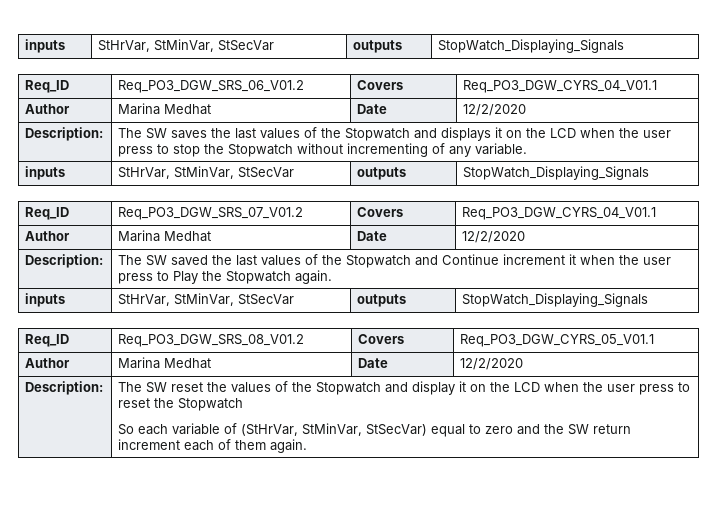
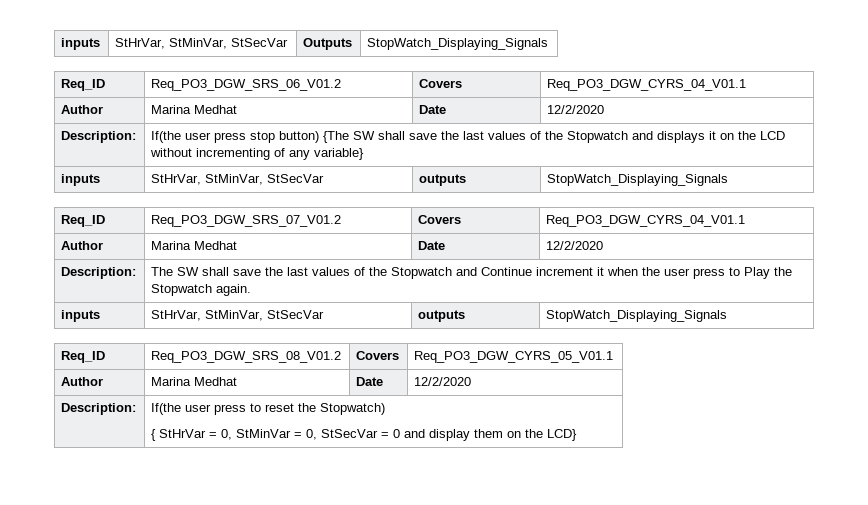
[25,39,66,53] [98,39,275,52] [353,40,403,53] inputs | StHrVar, StMinVar, StSecVar | outputs -> [61,38,101,50] [115,38,289,49] [303,38,353,50] inputs | StHrVar, StMinVar, StSecVar | Outputs
[118,128,208,139] The SW saves -> [151,131,438,143] If(the user press stop button) {The SW shall save
[580,128,672,138] [118,144,294,157] when the user press to stop the Stopwatch -> (786, 135) none
[475,143,528,155] variable. -> [314,148,365,160] variable}
[171,255,209,266] saved -> [202,267,262,276] shall save
[118,381,604,395] The SW reset the values of the Stopwatch and display it on the LCD when the -> [151,403,182,415] If(the
[178,398,244,411] [118,423,632,437] [118,439,308,453] Stopwatch // So each variable of (StHrVar, StMinVar, StSecVar) equal to zero and the SW return increment each of them again. -> [320,403,386,415] [151,429,578,441] Stopwatch) // { StHrVar = 0, StMinVar = 0, StSecVar = 0 and display them on the LCD}

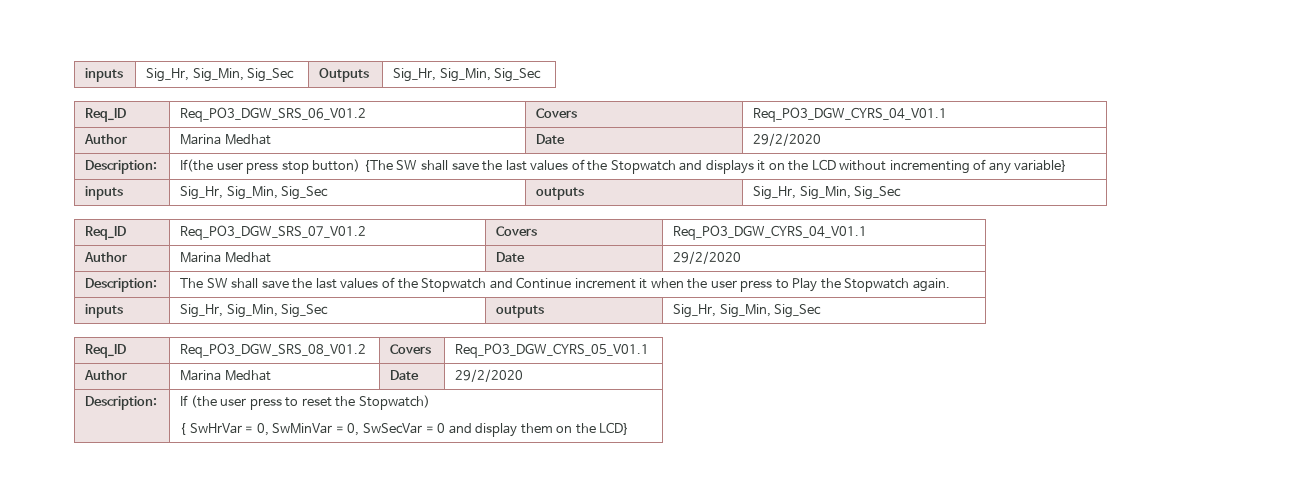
[61,38,101,50] [115,38,289,49] [303,38,353,50] [367,38,549,50] inputs | StHrVar, StMinVar, StSecVar | Outputs | StopWatch_Displaying_Signals -> [85,68,124,82] [146,68,295,82] [319,68,370,82] [393,68,542,82] inputs | Sig_Hr, Sig_Min, Sig_Sec | Outputs | Sig_Hr, Sig_Min, Sig_Sec
[547,105,605,114] 12/2/2020 -> [753,133,822,146] 29/2/2020
[151,174,325,185] [419,174,467,186] [547,174,729,186] StHrVar, StMinVar, StSecVar | outputs | StopWatch_Displaying_Signals -> [180,186,329,200] [536,187,585,200] [753,186,902,200] Sig_Hr, Sig_Min, Sig_Sec | outputs | Sig_Hr, Sig_Min, Sig_Sec
[546,241,604,250] 12/2/2020 -> [673,251,742,264] 29/2/2020
[151,310,325,321] [418,310,466,322] [546,310,728,322] StHrVar, StMinVar, StSecVar | outputs | StopWatch_Displaying_Signals -> [180,304,329,318] [496,305,545,318] [673,304,822,318] Sig_Hr, Sig_Min, Sig_Sec | outputs | Sig_Hr, Sig_Min, Sig_Sec
[414,377,472,386] [61,403,137,415] [151,403,182,415] 12/2/2020 // Description: | If(the -> [455,369,524,382] [85,396,158,410] [180,395,217,408] 29/2/2020 // Description: | If (the
[159,429,379,440] StHrVar = 0, StMinVar = 0, StSecVar -> [189,423,422,436] SwHrVar = 0, SwMinVar = 0, SwSecVar

